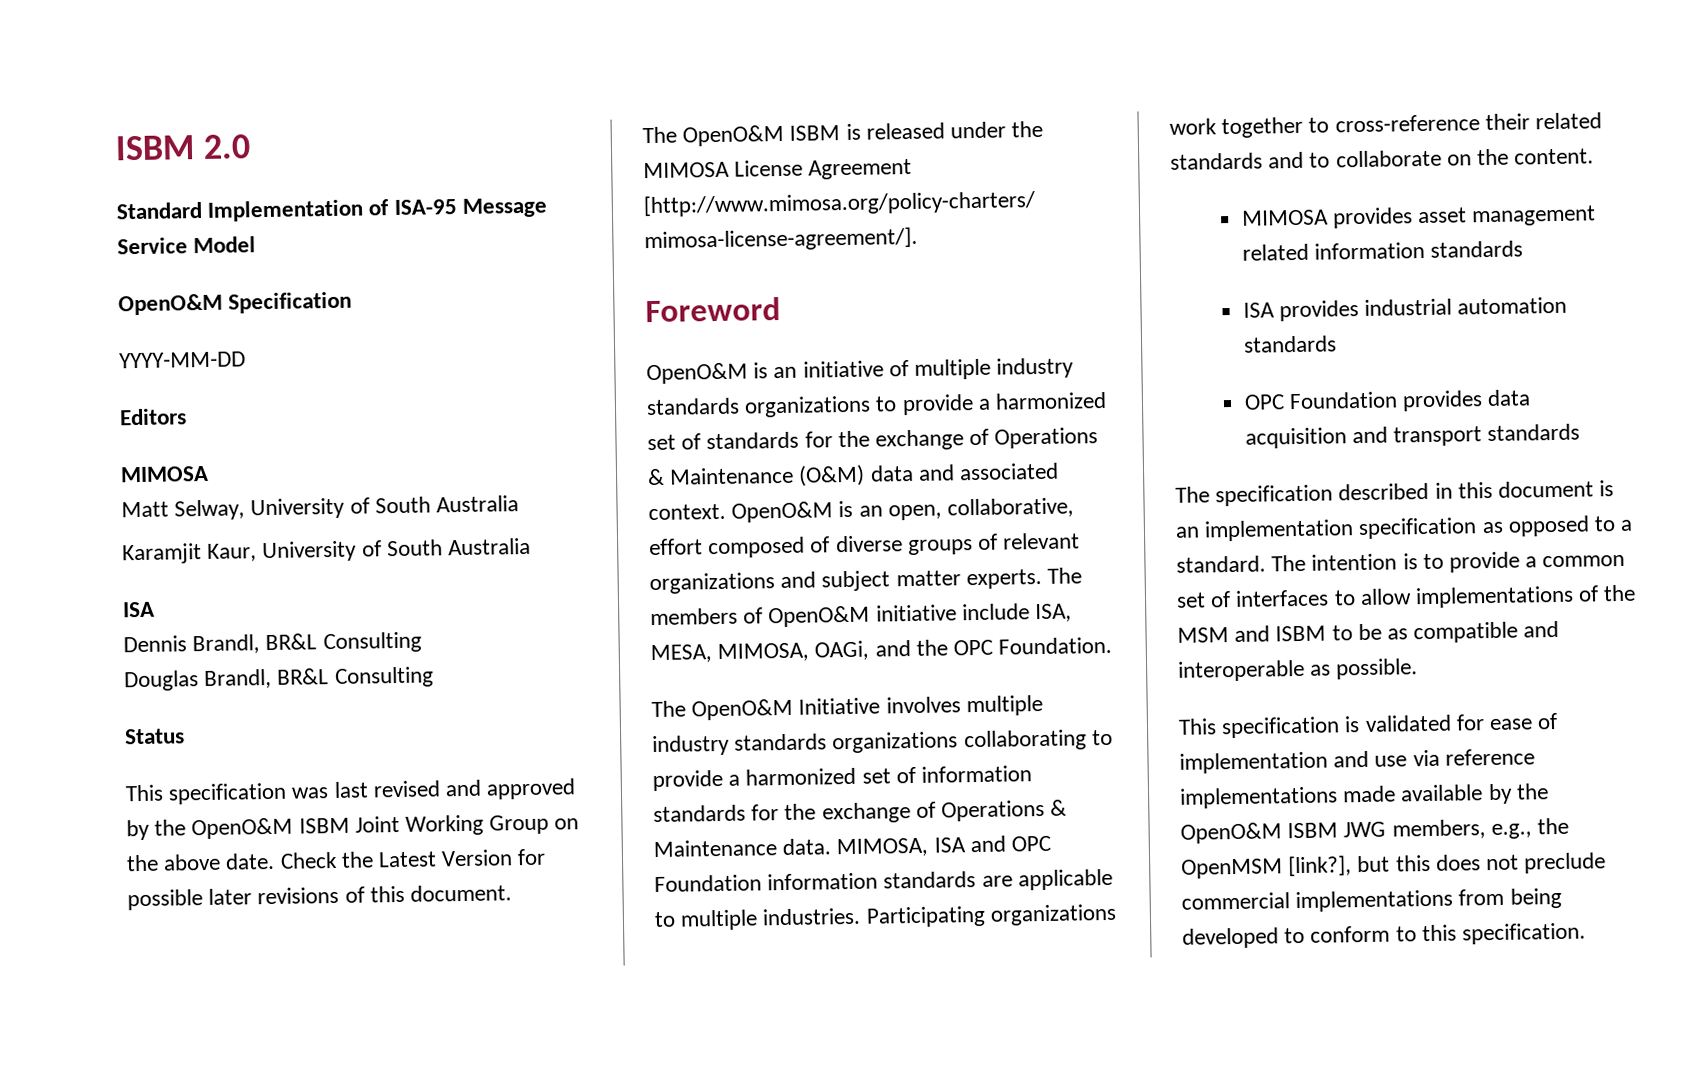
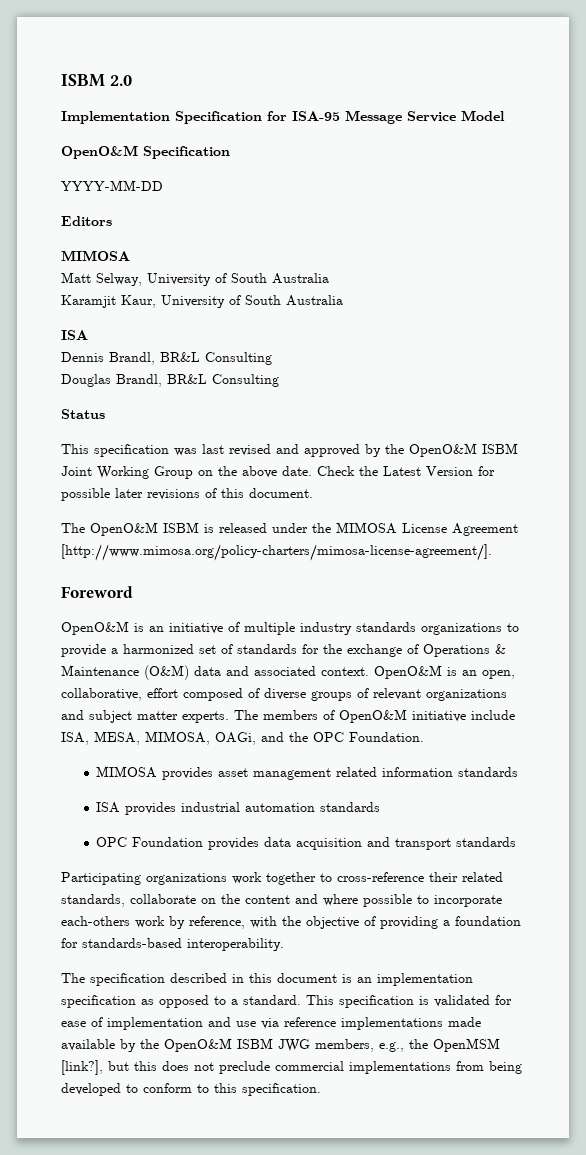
[116,199,390,222] Standard Implementation of -> [61,111,287,124] Implementation Specification for
[651,694,1043,721] [652,729,1113,757] [652,765,1033,792] [653,799,1068,824] [653,835,1052,858] [654,868,1113,893] [654,903,1117,931] [1169,112,1603,139] [1170,148,1595,170] // The OpenO&M Initiative involves multiple industry standards organizations collaborating to provide a harmonized set of information standards for the exchange of Operations & Maintenance data. MIMOSA, ISA and OPC Foundation information standards are applicable to multiple industries. Participating organizations work together to cross-reference their related standards and to collaborate on the content. -> (424, 737) none
(1581, 432) none -> [61,872,503,885] [61,894,502,907] [61,916,521,929] [61,938,284,951] // Participating organizations work together to cross-reference their related standards, collaborate on the content and where possible to incorporate each-others work by reference, with the objective of providing a foundation for standards-based interoperability.
[1271,551,1626,573] [1176,584,1637,609] [1177,620,1560,644] [1178,658,1419,682] The intention is to provide a common set of interfaces to allow implementations of the MSM and ISBM to be as compatible and interoperable as possible. // -> (301, 1000) none

